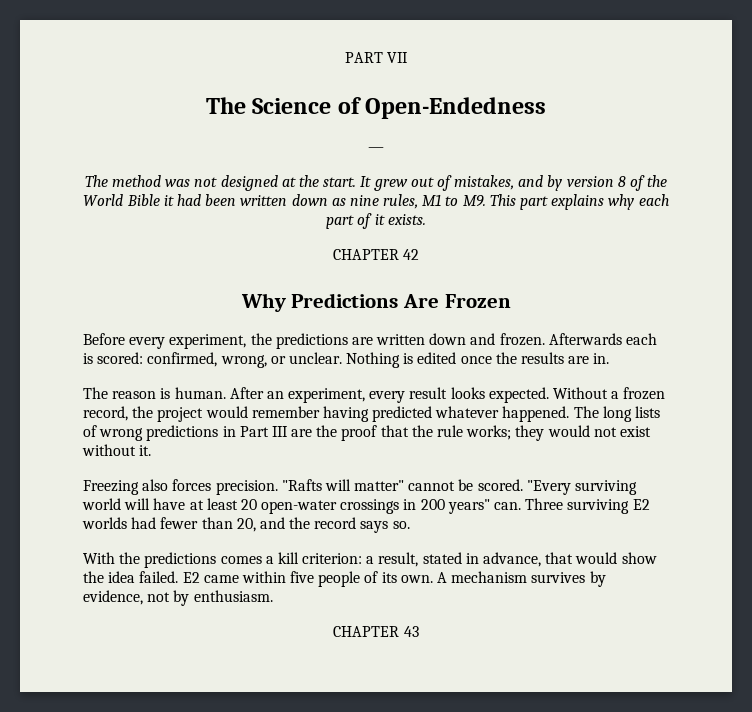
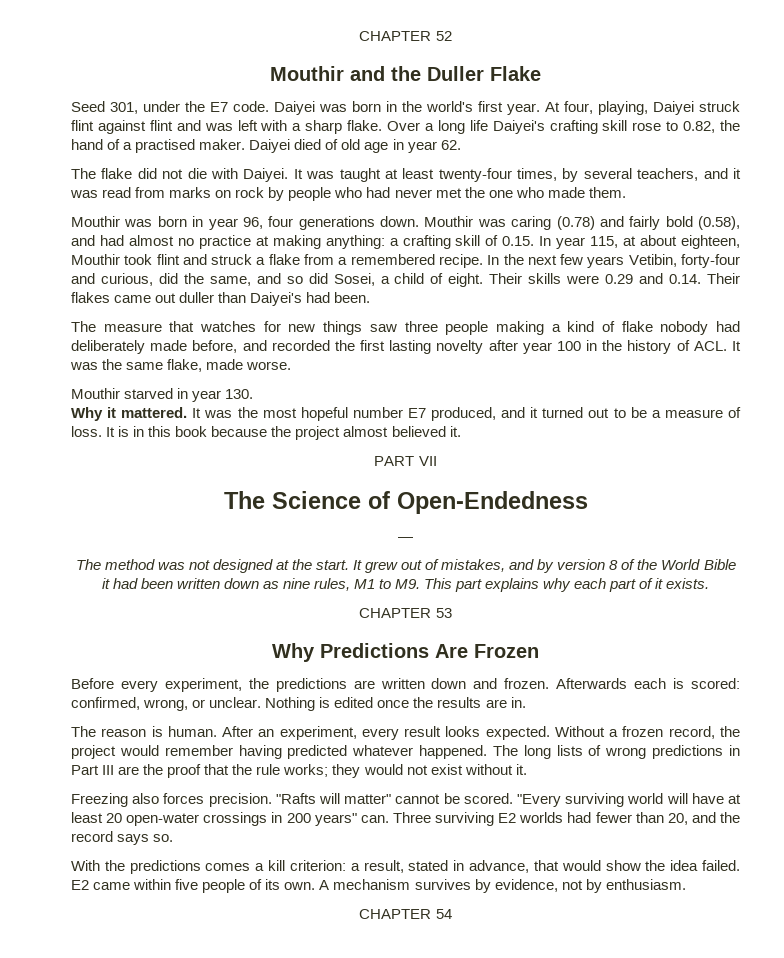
(344, 57) none -> [359,31,452,41] [270,66,541,81] [71,101,740,115] [71,120,740,134] [71,139,461,153] [71,168,742,182] [70,187,626,201] [71,216,740,230] [71,235,741,249] [71,254,740,268] [71,273,741,287] [71,292,371,306] [71,321,740,335] [71,340,741,354] [70,359,292,372] [71,388,254,402] [71,407,741,421] [71,426,461,440] CHAPTER 52 // Mouthir and the Duller Flake // Seed 301, under the E7 code. Daiyei was born in the world's first year. At four, playing, Daiyei struck flint against flint and was left with a sharp flake. Over a long life Daiyei's crafting skill rose to 0.82, the hand of a practised maker. Daiyei died of old age in year 62. // The flake did not die with Daiyei. It was taught at least twenty-four times, by several teachers, and it was read from marks on rock by people who had never met the one who made them. // Mouthir was born in year 96, four generations down. Mouthir was caring (0.78) and fairly bold (0.58), and had almost no practice at making anything: a crafting skill of 0.15. In year 115, at about eighteen, Mouthir took flint and struck a flake from a remembered recipe. In the next few years Vetibin, forty-four and curious, did the same, and so did Sosei, a child of eight. Their skills were 0.29 and 0.14. Their flakes came out duller than Daiyei's had been. // The measure that watches for new things saw three people making a kind of flake nobody had deliberately made before, and recorded the first lasting novelty after year 100 in the history of ACL. It was the same flake, made worse. // Mouthir starved in year 130. // Why it mattered. It was the most hopeful number E7 produced, and it turned out to be a measure of loss. It is in this book because the project almost believed it. //
[403,249,420,260] 42 -> [435,608,452,618] 53
[403,626,419,637] 43 -> [435,909,452,919] 54

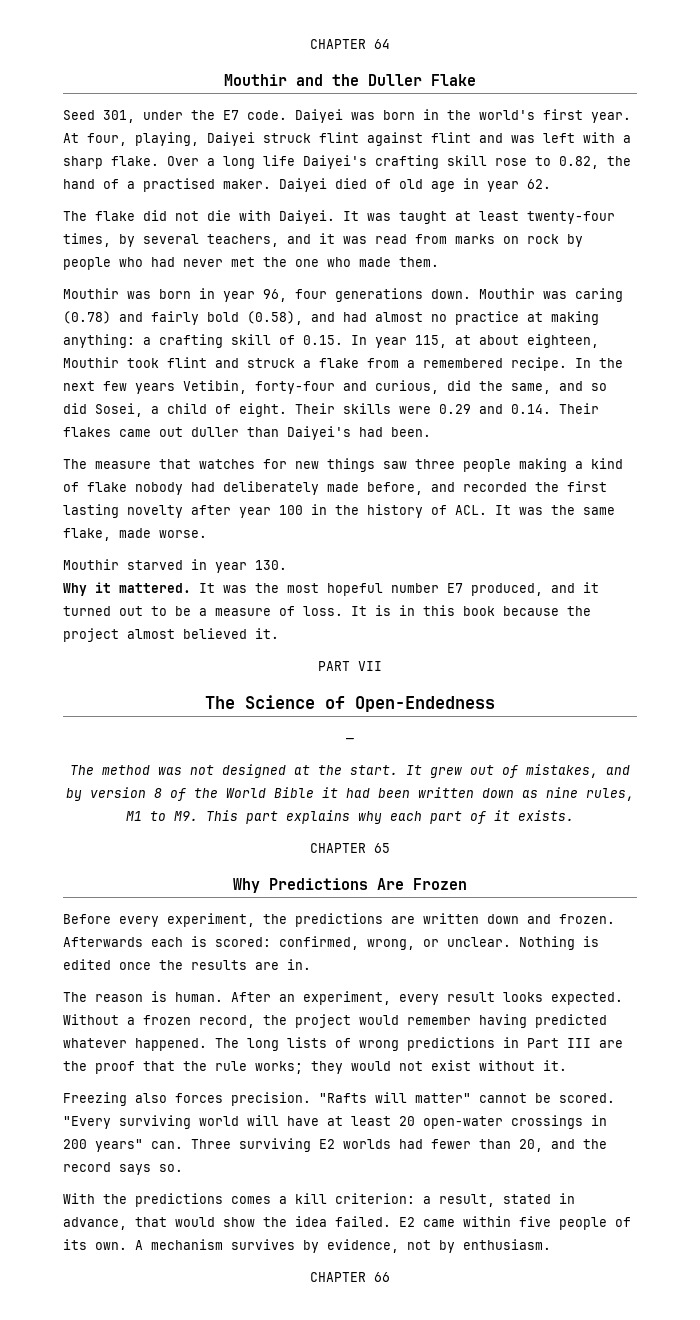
[359,31,452,41] CHAPTER 52 -> [310,39,390,49] CHAPTER 64
[435,608,452,618] 53 -> [374,843,390,853] 65
[435,909,452,919] 54 -> [374,1272,390,1282] 66

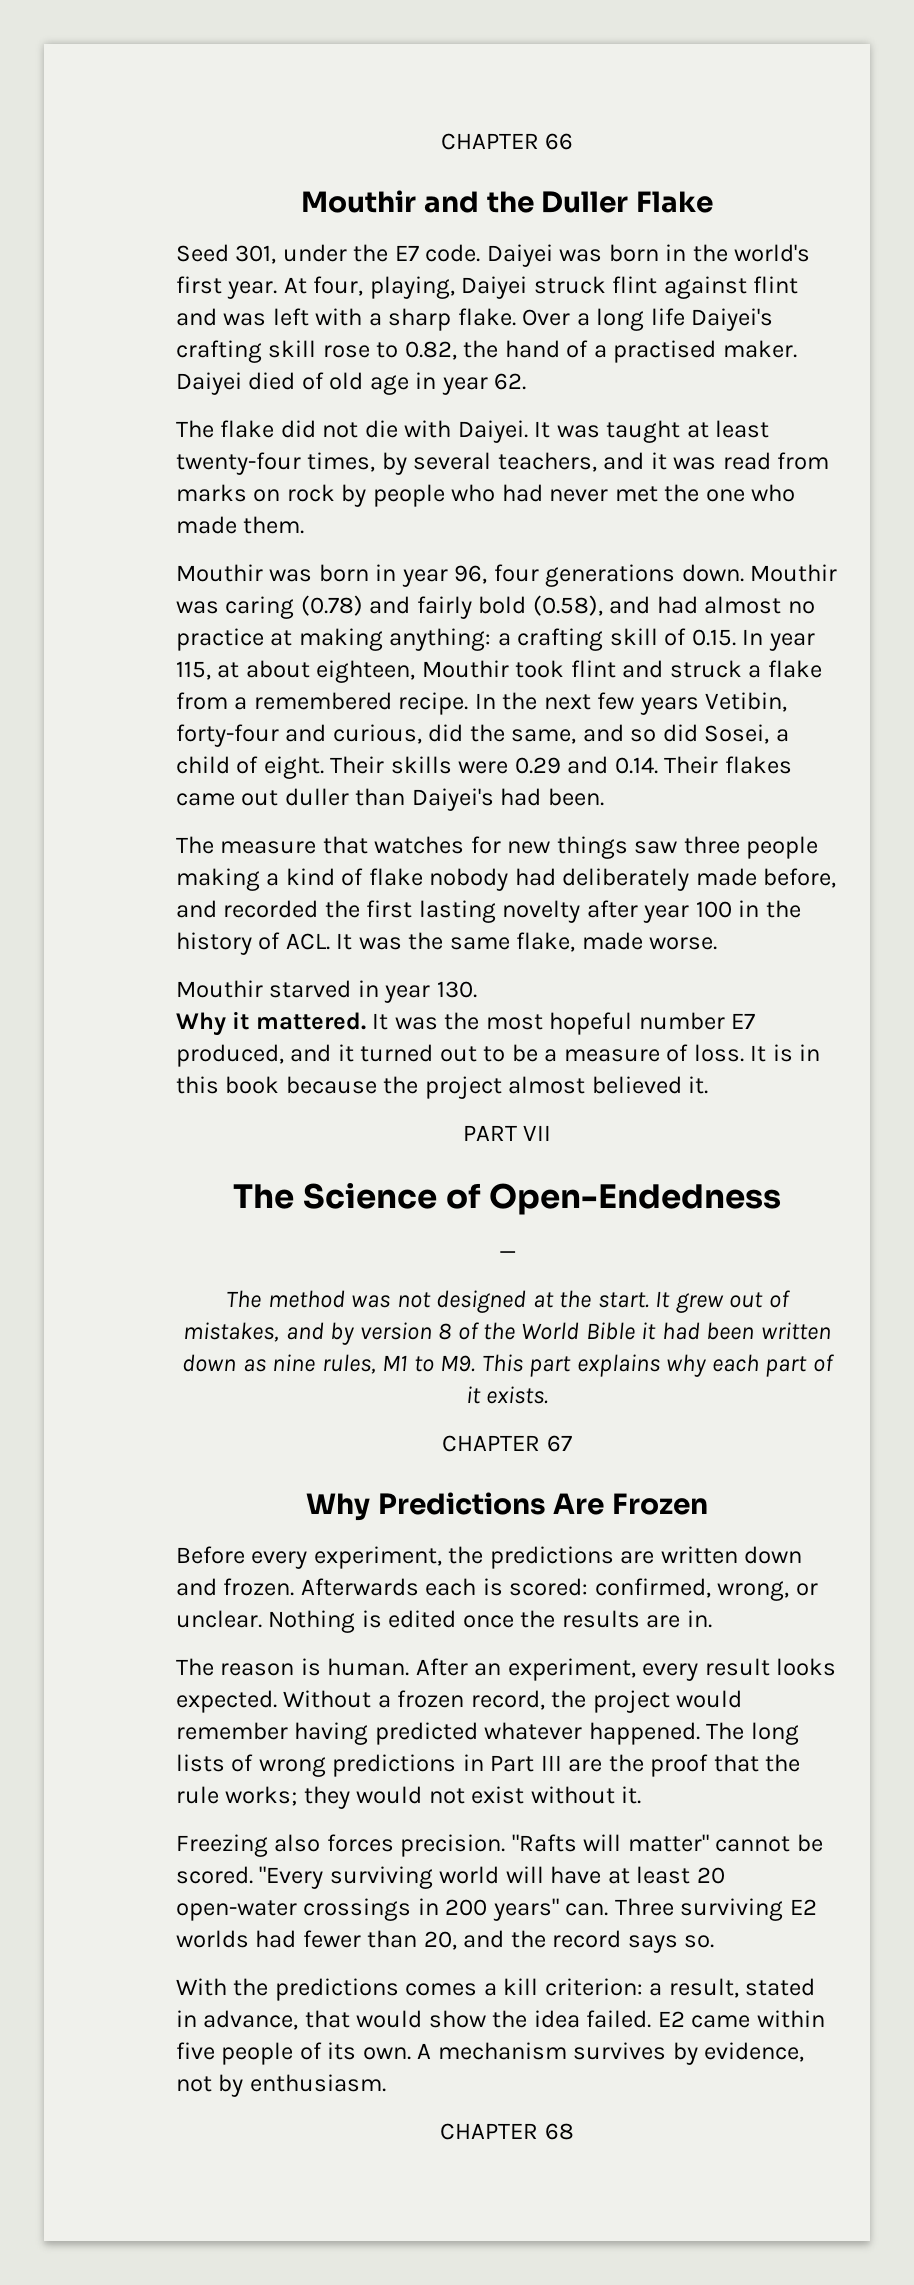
[310,39,390,49] CHAPTER 64 -> [440,133,574,150] CHAPTER 66
[374,843,390,853] 65 -> [546,1435,572,1452] 67
[374,1272,390,1282] 66 -> [544,2123,574,2140] 68

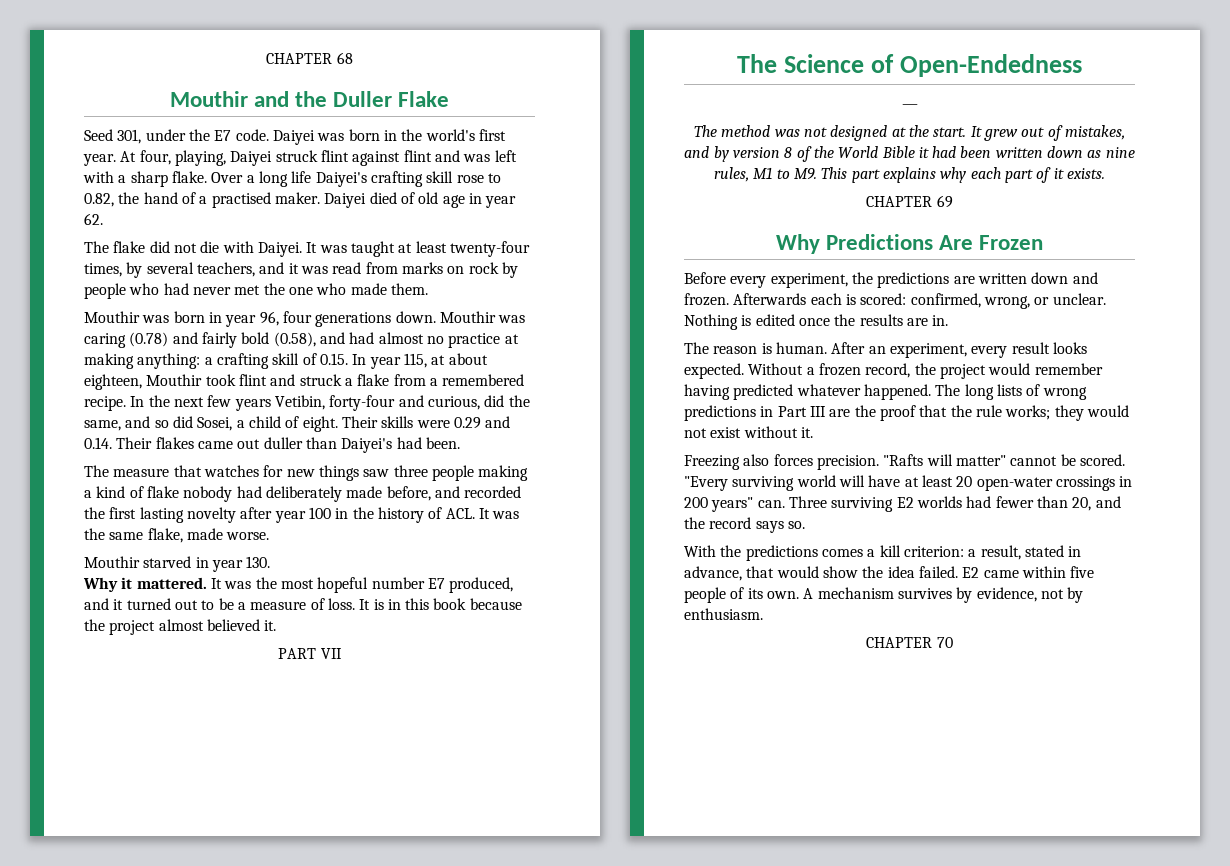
[440,133,574,150] CHAPTER 66 -> [266,52,353,64] CHAPTER 68
[546,1435,572,1452] 67 -> [936,195,953,208] 69
[544,2123,574,2140] 68 -> [936,637,953,648] 70

